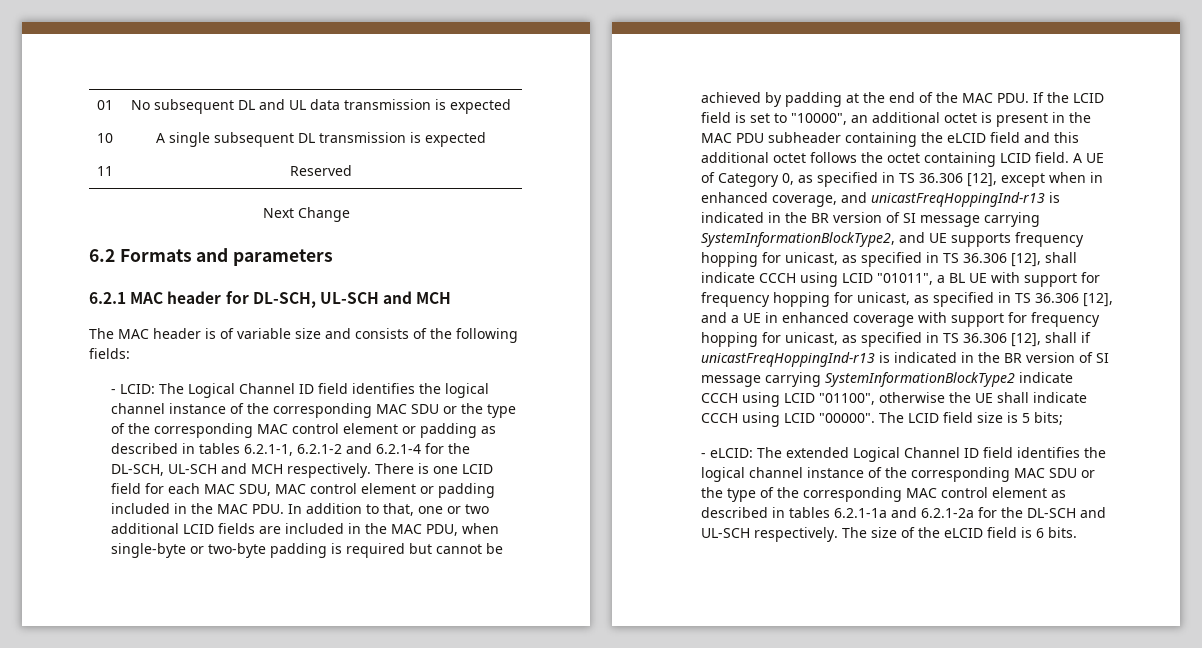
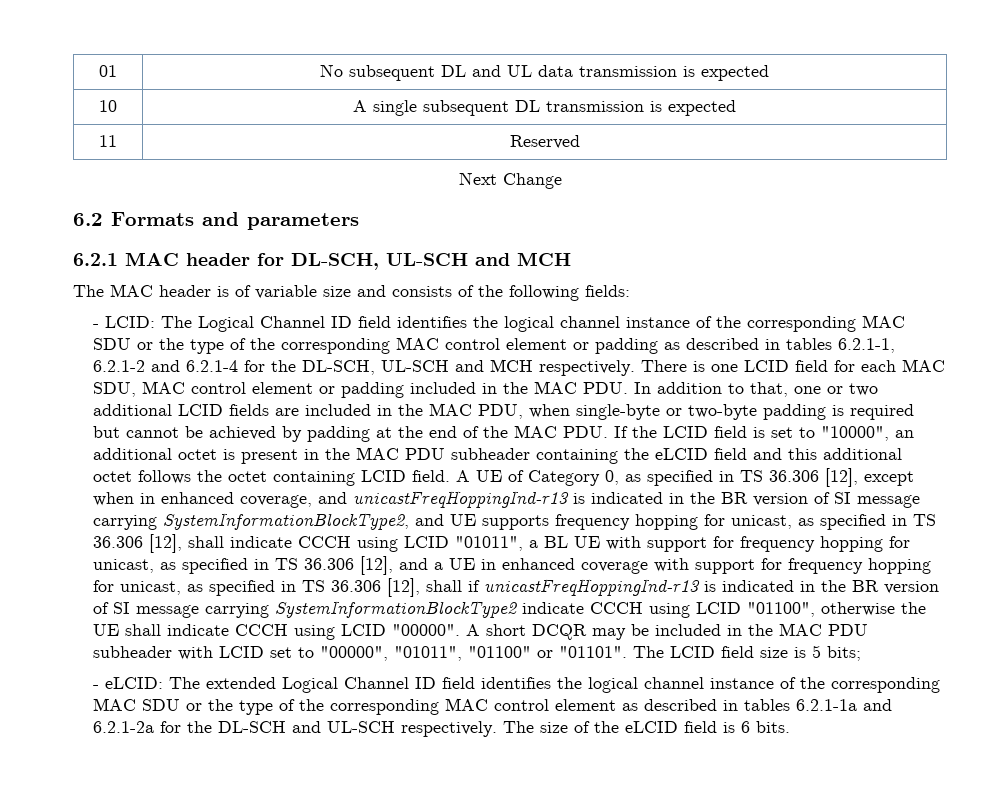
(875, 418) none -> [466,623,869,640] [93,646,628,661] A short DCQR may be included in the MAC PDU subheader with LCID set to "00000", "01011", "01100" or "01101".

